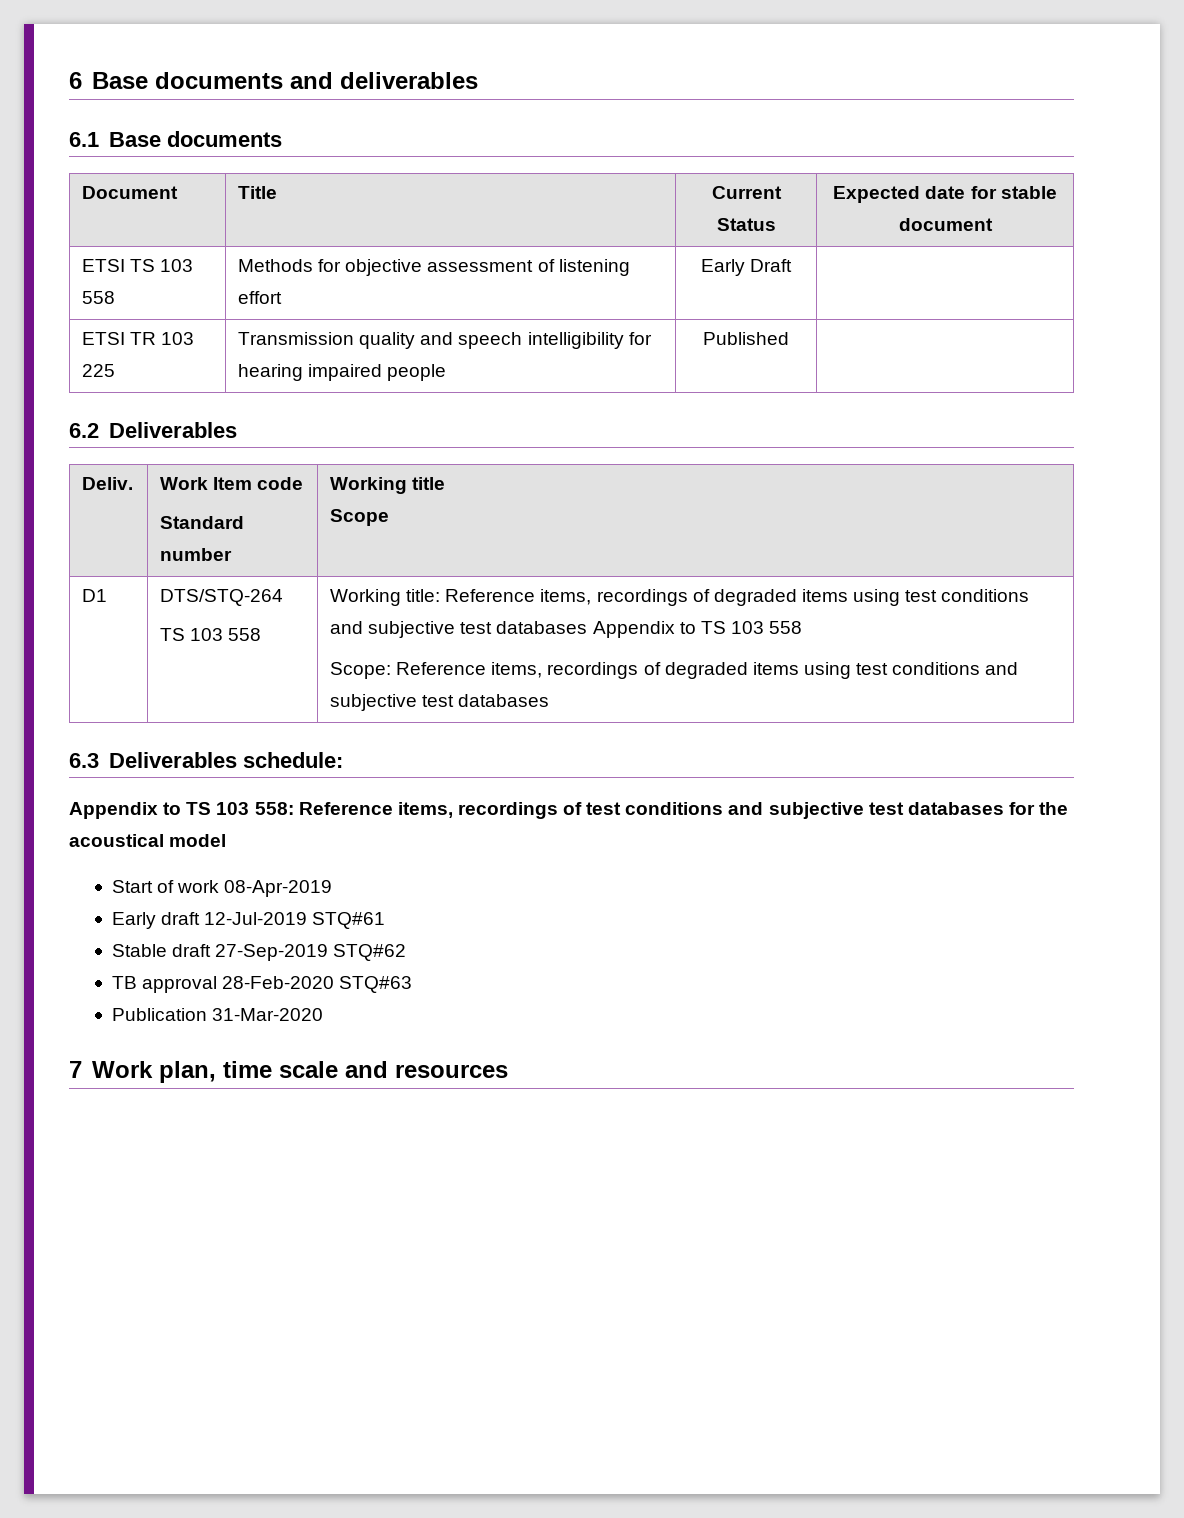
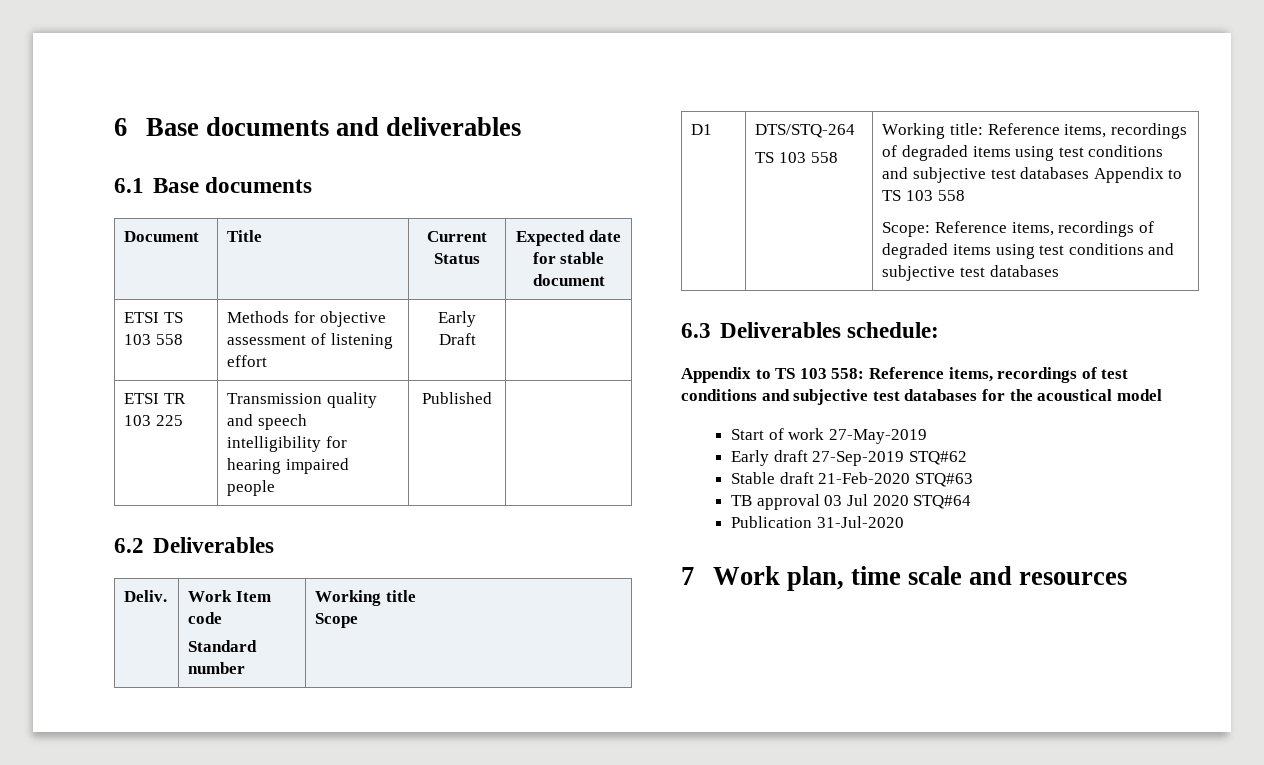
[224,880,333,897] 08-Apr-2019 -> [829,429,928,444] 27-May-2019
[204,912,386,929] [111,944,407,961] [111,976,413,993] 12-Jul-2019 STQ#61 // Stable draft 27-Sep-2019 STQ#62 // TB approval 28-Feb-2020 STQ#63 -> [812,451,968,466] [731,472,974,487] [731,494,972,510] 27-Sep-2019 STQ#62 // Stable draft 21-Feb-2020 STQ#63 // TB approval 03 Jul 2020 STQ#64
[211,1008,323,1021] 31-Mar-2020 -> [816,516,904,528] 31-Jul-2020

